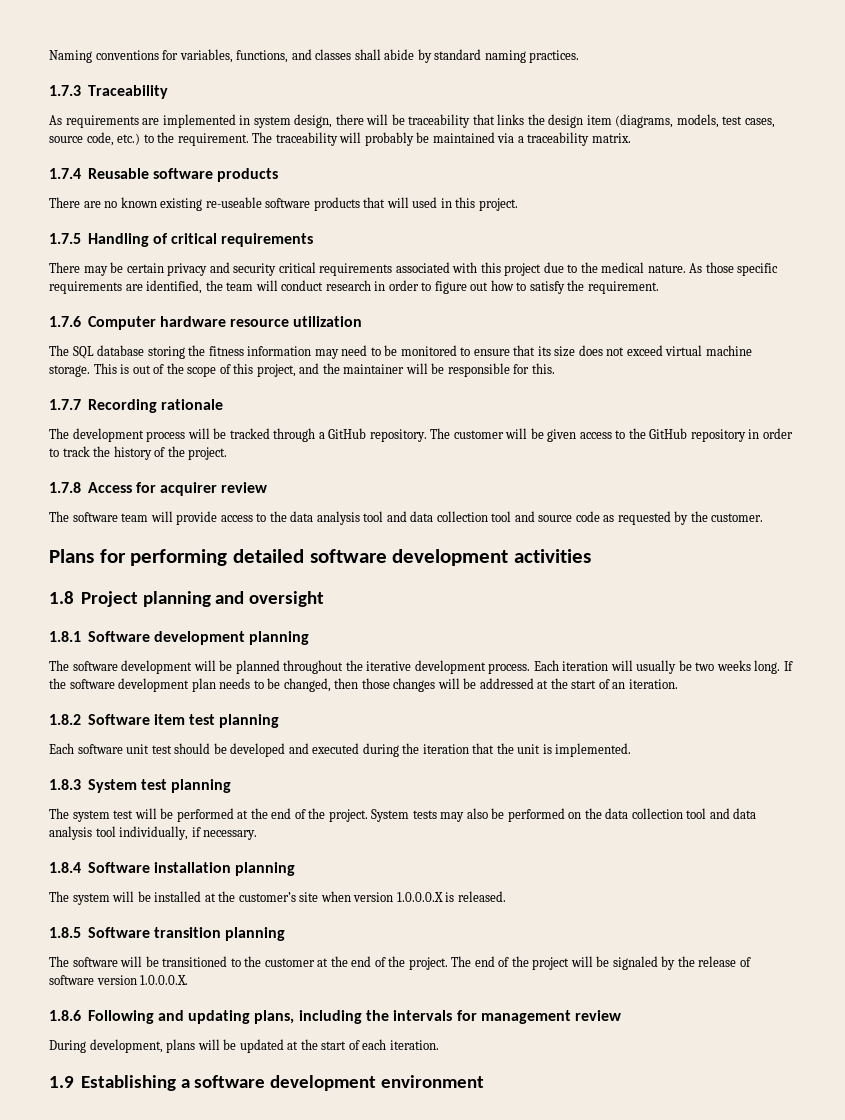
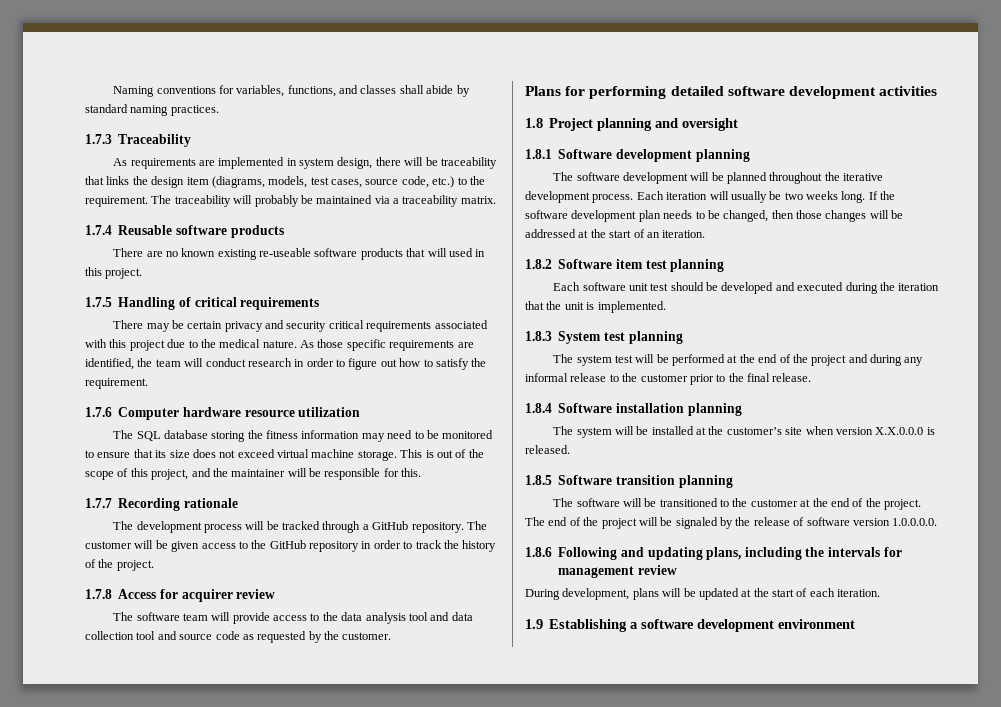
[328,808,757,822] [49,826,258,840] project. System tests may also be performed on the data collection tool and data analysis tool individually, if necessary. -> [811,354,924,366] [525,373,812,385] project and during any informal release to the customer prior to the final release.
[396,892,443,902] 1.0.0.0.X -> [875,427,924,435] X.X.0.0.0
[140,975,189,985] 1.0.0.0.X. -> [892,518,938,526] 1.0.0.0.0.

